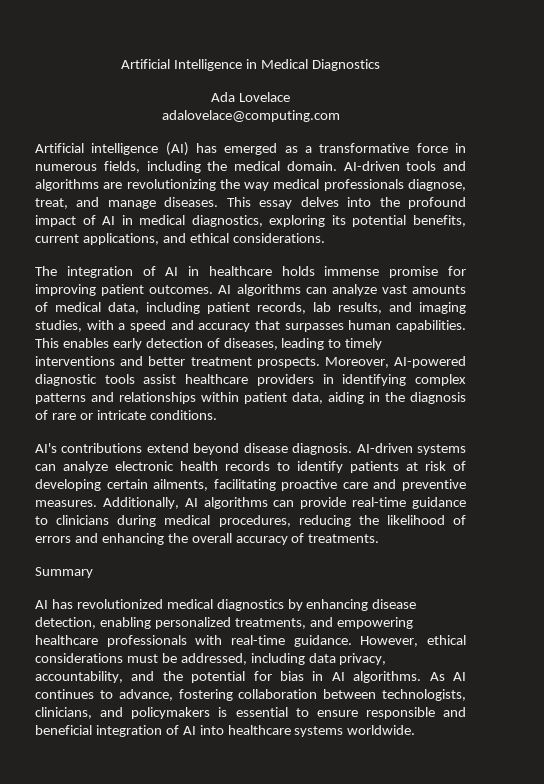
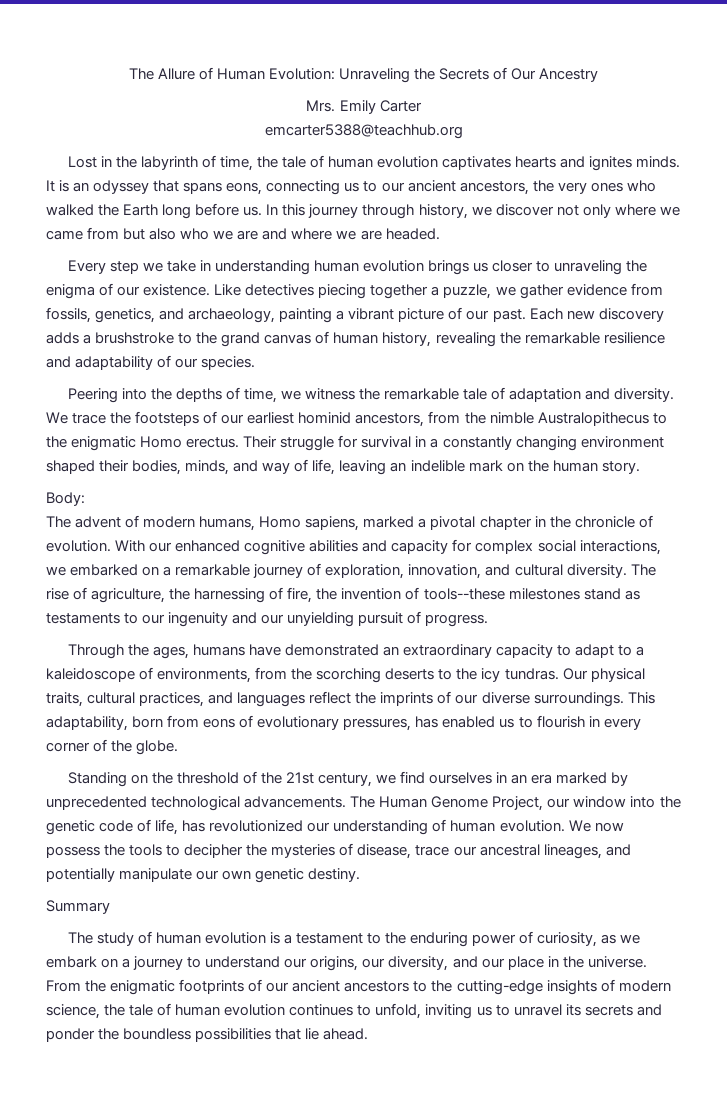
[121,59,380,71] [211,92,290,102] [161,110,340,122] [35,142,466,156] [35,161,466,173] [35,179,466,191] [35,197,467,209] [35,215,466,227] [35,233,325,245] [35,266,466,278] [35,284,466,296] [35,302,466,314] [35,320,466,332] [35,338,383,350] [35,356,466,368] [35,374,467,386] [35,392,466,404] [35,410,217,420] [35,443,467,455] [35,461,466,473] [35,479,466,491] [35,497,466,509] [35,515,466,527] [35,533,380,545] [35,567,93,578] [35,599,417,611] [35,617,413,629] [35,635,466,647] [35,653,387,665] [35,671,466,683] [35,689,466,701] [35,707,466,719] [35,725,416,737] Artificial Intelligence in Medical Diagnostics // Ada Lovelace // adalovelace@computing.com // Artificial intelligence (AI) has emerged as a transformative force in numerous fields, including the medical domain. AI-driven tools and algorithms are revolutionizing the way medical professionals diagnose, treat, and manage diseases. This essay delves into the profound impact of AI in medical diagnostics, exploring its potential benefits, current applications, and ethical considerations. // The integration of AI in healthcare holds immense promise for improving patient outcomes. AI algorithms can analyze vast amounts of medical data, including patient records, lab results, and imaging studies, with a speed and accuracy that surpasses human capabilities. This enables early detection of diseases, leading to timely interventions and better treatment prospects. Moreover, AI-powered diagnostic tools assist healthcare providers in identifying complex patterns and relationships within patient data, aiding in the diagnosis of rare or intricate conditions. // AI's contributions extend beyond disease diagnosis. AI-driven systems can analyze electronic health records to identify patients at risk of developing certain ailments, facilitating proactive care and preventive measures. Additionally, AI algorithms can provide real-time guidance to clinicians during medical procedures, reducing the likelihood of errors and enhancing the overall accuracy of treatments. // Summary // AI has revolutionized medical diagnostics by enhancing disease detection, enabling personalized treatments, and empowering healthcare professionals with real-time guidance. However, ethical considerations must be addressed, including data privacy, accountability, and the potential for bias in AI algorithms. As AI continues to advance, fostering collaboration between technologists, clinicians, and policymakers is essential to ensure responsible and beneficial integration of AI into healthcare systems worldwide. -> [128,67,599,83] [306,100,422,114] [264,124,463,139] [67,155,681,171] [46,180,656,195] [46,203,680,219] [46,227,440,240] [67,260,648,275] [46,283,663,299] [46,307,664,323] [46,331,665,347] [46,355,256,370] [67,387,675,403] [46,411,667,427] [46,435,664,451] [46,459,640,475] [46,492,85,506] [46,515,653,531] [46,539,661,555] [46,563,656,579] [46,587,640,603] [46,611,489,627] [67,644,645,659] [46,667,645,683] [46,691,655,707] [46,715,641,731] [46,739,179,755] [67,771,629,787] [46,796,681,811] [46,819,624,835] [46,843,631,859] [46,868,361,883] [46,900,110,914] [67,931,641,947] [46,956,647,971] [46,979,671,995] [46,1003,662,1019] [46,1028,369,1042] The Allure of Human Evolution: Unraveling the Secrets of Our Ancestry // Mrs. Emily Carter // emcarter5388@teachhub.org // Lost in the labyrinth of time, the tale of human evolution captivates hearts and ignites minds. It is an odyssey that spans eons, connecting us to our ancient ancestors, the very ones who walked the Earth long before us. In this journey through history, we discover not only where we came from but also who we are and where we are headed. // Every step we take in understanding human evolution brings us closer to unraveling the enigma of our existence. Like detectives piecing together a puzzle, we gather evidence from fossils, genetics, and archaeology, painting a vibrant picture of our past. Each new discovery adds a brushstroke to the grand canvas of human history, revealing the remarkable resilience and adaptability of our species. // Peering into the depths of time, we witness the remarkable tale of adaptation and diversity. We trace the footsteps of our earliest hominid ancestors, from the nimble Australopithecus to the enigmatic Homo erectus. Their struggle for survival in a constantly changing environment shaped their bodies, minds, and way of life, leaving an indelible mark on the human story. // Body: // The advent of modern humans, Homo sapiens, marked a pivotal chapter in the chronicle of evolution. With our enhanced cognitive abilities and capacity for complex social interactions, we embarked on a remarkable journey of exploration, innovation, and cultural diversity. The rise of agriculture, the harnessing of fire, the invention of tools--these milestones stand as testaments to our ingenuity and our unyielding pursuit of progress. // Through the ages, humans have demonstrated an extraordinary capacity to adapt to a kaleidoscope of environments, from the scorching deserts to the icy tundras. Our physical traits, cultural practices, and languages reflect the imprints of our diverse surroundings. This adaptability, born from eons of evolutionary pressures, has enabled us to flourish in every corner of the globe. // Standing on the threshold of the 21st century, we find ourselves in an era marked by unprecedented technological advancements. The Human Genome Project, our window into the genetic code of life, has revolutionized our understanding of human evolution. We now possess the tools to decipher the mysteries of disease, trace our ancestral lineages, and potentially manipulate our own genetic destiny. // Summary // The study of human evolution is a testament to the enduring power of curiosity, as we embark on a journey to understand our origins, our diversity, and our place in the universe. From the enigmatic footprints of our ancient ancestors to the cutting-edge insights of modern science, the tale of human evolution continues to unfold, inviting us to unravel its secrets and ponder the boundless possibilities that lie ahead.

